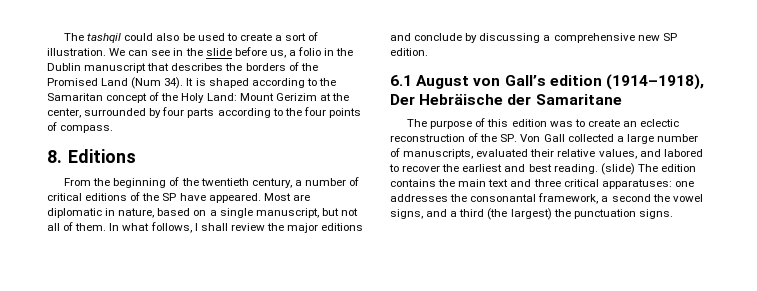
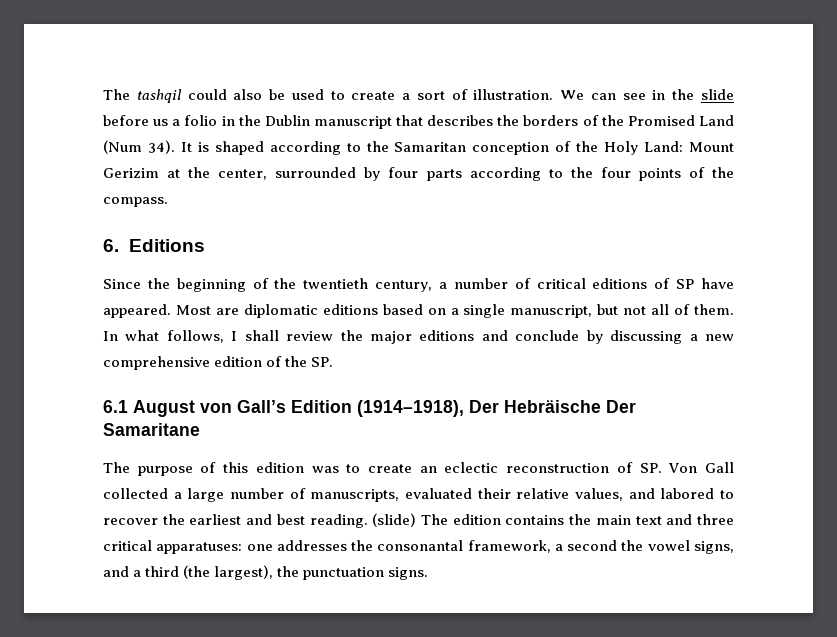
[269,50,286,58] us, -> [153,119,169,126] us
[106,93,148,103] concept -> [472,142,550,155] conception
(57, 126) none -> [711,167,734,178] the
[47,150,62,163] 8. -> [103,239,119,252] 6.
[64,178,92,186] From -> [103,279,141,289] Since
[142,193,160,201] the -> (671, 283) none
[105,208,155,218] in nature, -> [322,304,378,315] editions
[553,33,677,43] [390,48,428,56] comprehensive new SP edition. -> [705,334,735,341] [103,356,334,370] new comprehensive edition of the SP.
[549,75,602,86] edition -> [291,400,352,413] Edition
[507,94,532,105] der -> [606,400,636,413] Der
[480,134,498,142] the -> (633, 467) none
[510,208,552,220] largest) -> [214,565,274,580] largest),

